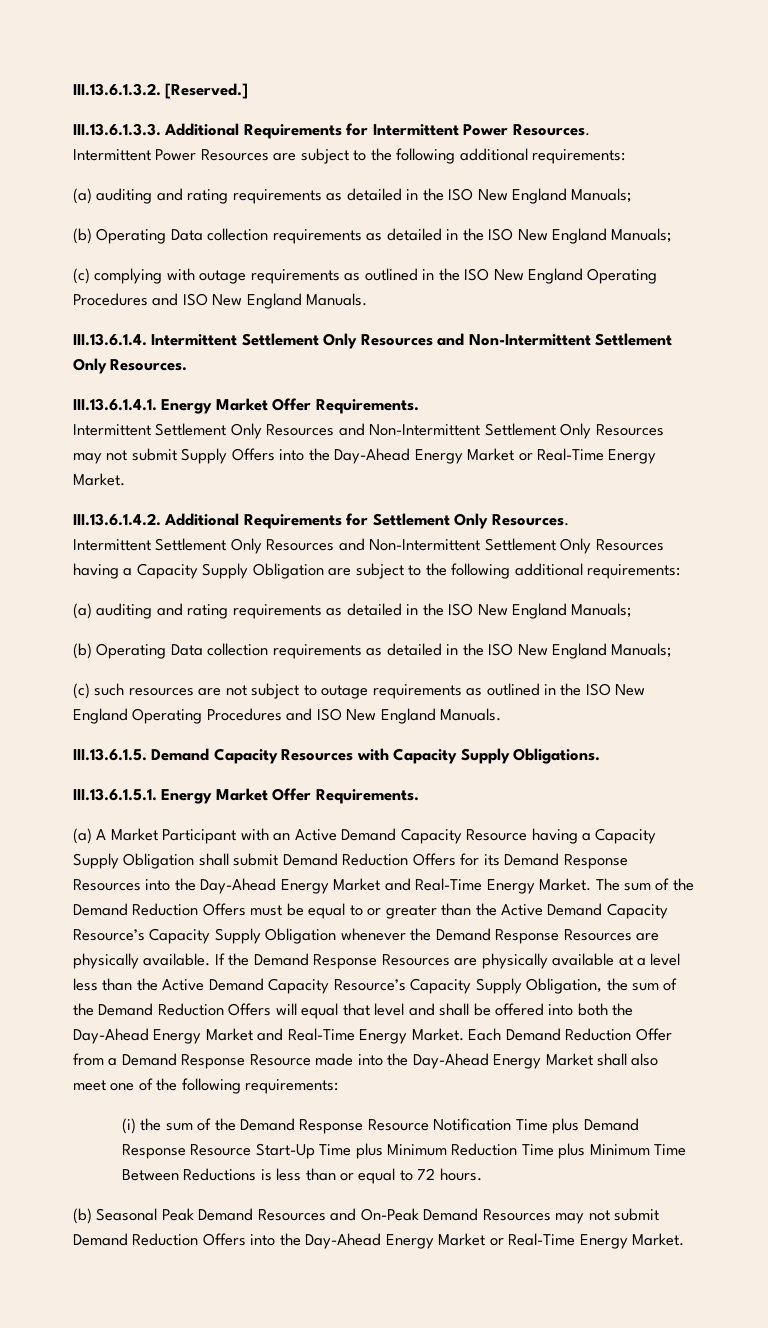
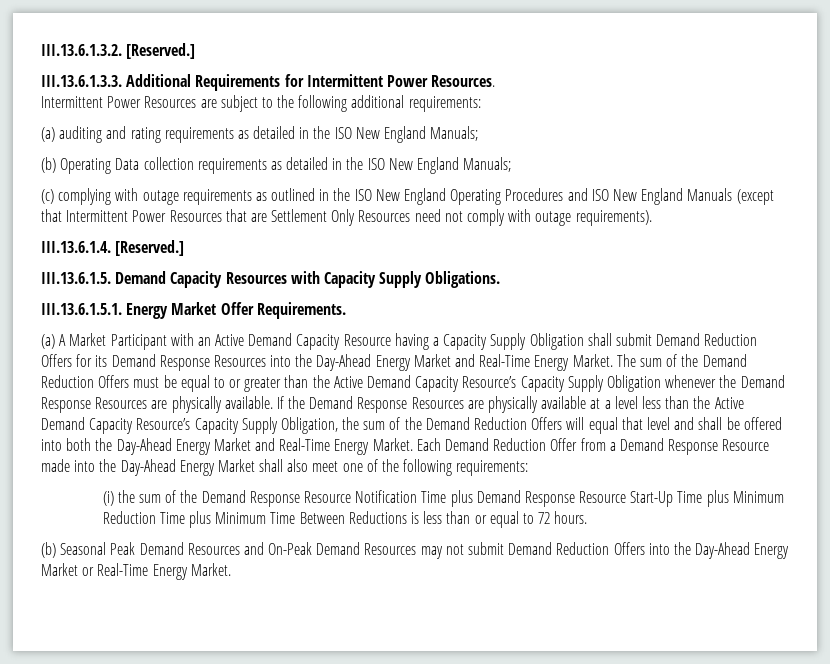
[306,293,368,306] [73,333,673,349] [73,358,188,374] [73,398,419,414] [73,423,664,439] [73,448,657,464] [73,473,125,486] [73,513,569,529] [73,538,664,554] [73,563,681,579] [73,603,632,619] [73,643,672,659] [73,683,646,699] [73,708,502,724] Manuals. // III.13.6.1.4. Intermittent Settlement Only Resources and Non-Intermittent Settlement Only Resources. // III.13.6.1.4.1. Energy Market Offer Requirements. // Intermittent Settlement Only Resources and Non-Intermittent Settlement Only Resources may not submit Supply Offers into the Day-Ahead Energy Market or Real-Time Energy Market. // III.13.6.1.4.2. Additional Requirements for Settlement Only Resources. // Intermittent Settlement Only Resources and Non-Intermittent Settlement Only Resources having a Capacity Supply Obligation are subject to the following additional requirements: // (a) auditing and rating requirements as detailed in the ISO New England Manuals; // (b) Operating Data collection requirements as detailed in the ISO New England Manuals; // (c) such resources are not subject to outage requirements as outlined in the ISO New England Operating Procedures and ISO New England Manuals. -> [687,188,774,205] [41,209,652,226] [41,240,185,256] Manuals (except that Intermittent Power Resources that are Settlement Only Resources need not comply with outage requirements). // III.13.6.1.4. [Reserved.]

